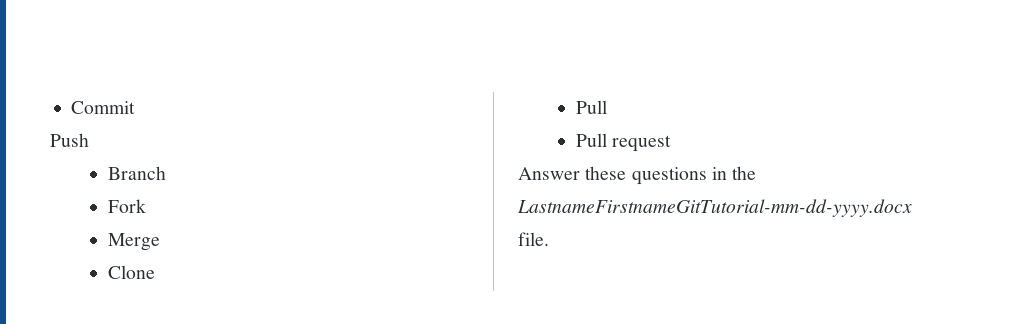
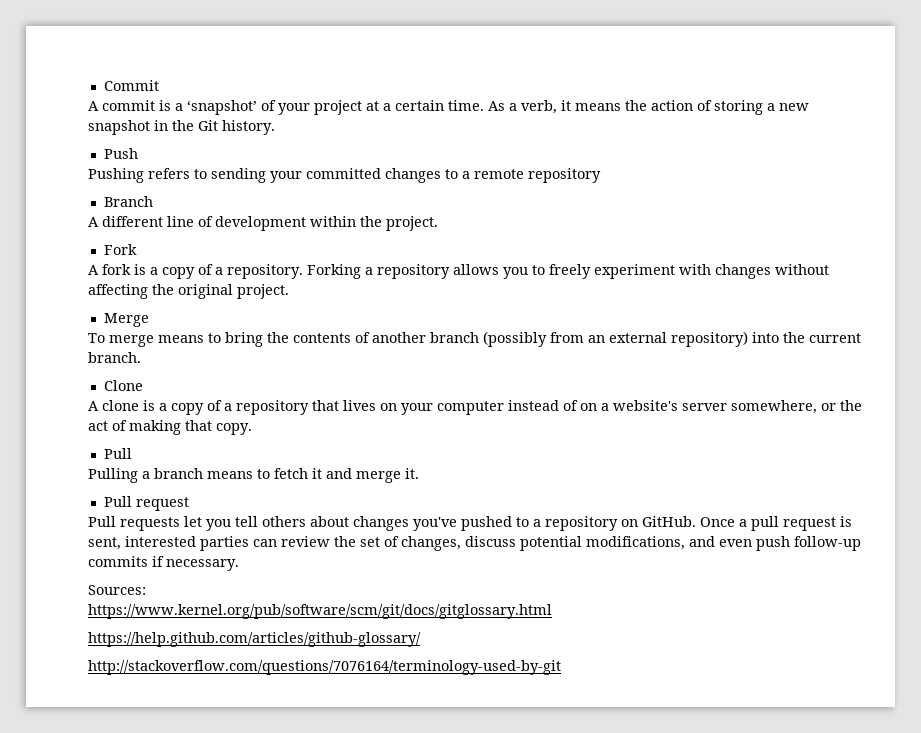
[50,133,89,147] [107,166,166,180] [107,199,146,213] [107,233,160,251] [107,265,155,279] [575,100,607,114] [575,133,672,152] [518,166,757,185] [517,199,912,217] [518,232,549,246] Push // Branch // Fork // Merge // Clone // Pull // Pull request // Answer these questions in the LastnameFirstnameGitTutorial-mm-dd-yyyy.docx file. -> [88,100,809,115] [88,120,275,135] [103,148,138,159] [88,168,601,183] [103,196,153,207] [88,216,438,231] [103,244,137,255] [88,264,829,279] [88,284,289,299] [103,313,149,327] [88,331,861,347] [88,352,141,363] [103,380,143,391] [88,400,862,415] [88,420,252,435] [103,448,132,459] [88,468,419,483] [103,496,189,511] [88,516,852,531] [88,536,861,551] [88,556,239,571] [88,585,146,595] [88,604,552,619] [88,632,421,647] [88,660,561,675] A commit is a ‘snapshot’ of your project at a certain time. As a verb, it means the action of storing a new snapshot in the Git history. // Push // Pushing refers to sending your committed changes to a remote repository // Branch // A different line of development within the project. // Fork // A fork is a copy of a repository. Forking a repository allows you to freely experiment with changes without affecting the original project. // Merge // To merge means to bring the contents of another branch (possibly from an external repository) into the current branch. // Clone // A clone is a copy of a repository that lives on your computer instead of on a website's server somewhere, or the act of making that copy. // Pull // Pulling a branch means to fetch it and merge it. // Pull request // Pull requests let you tell others about changes you've pushed to a repository on GitHub. Once a pull request is sent, interested parties can review the set of changes, discuss potential modifications, and even push follow-up commits if necessary. // Sources: // https://www.kernel.org/pub/software/scm/git/docs/gitglossary.html // https://help.github.com/articles/github-glossary/ // http://stackoverflow.com/questions/7076164/terminology-used-by-git

